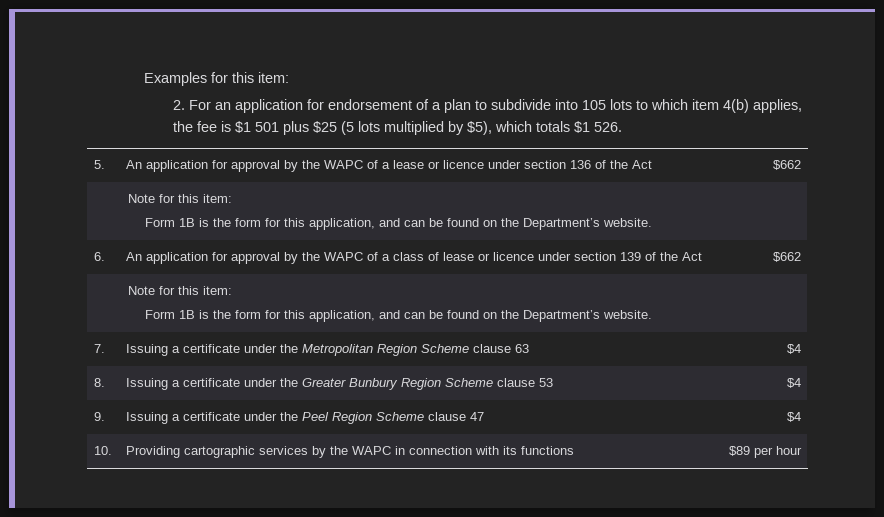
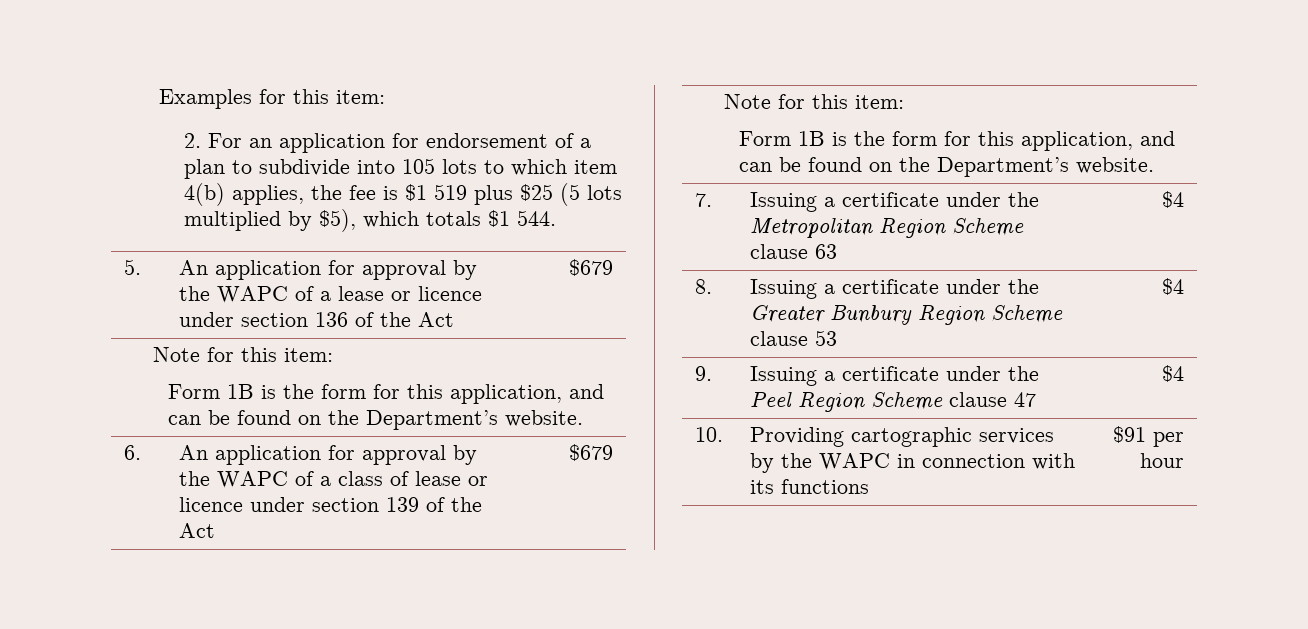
[255,122,280,132] 501 -> [433,184,467,200] 519
[594,122,623,132] 526. -> [516,210,556,226] 544.
[773,160,802,170] $662 -> [568,259,613,276] $679
[773,252,802,262] $662 -> [568,444,613,461] $679
[729,446,751,456] $89 -> [1112,426,1146,443] $91

